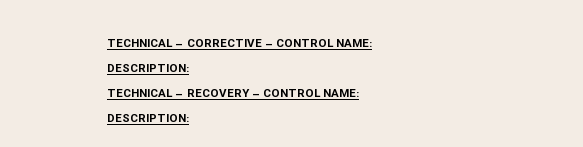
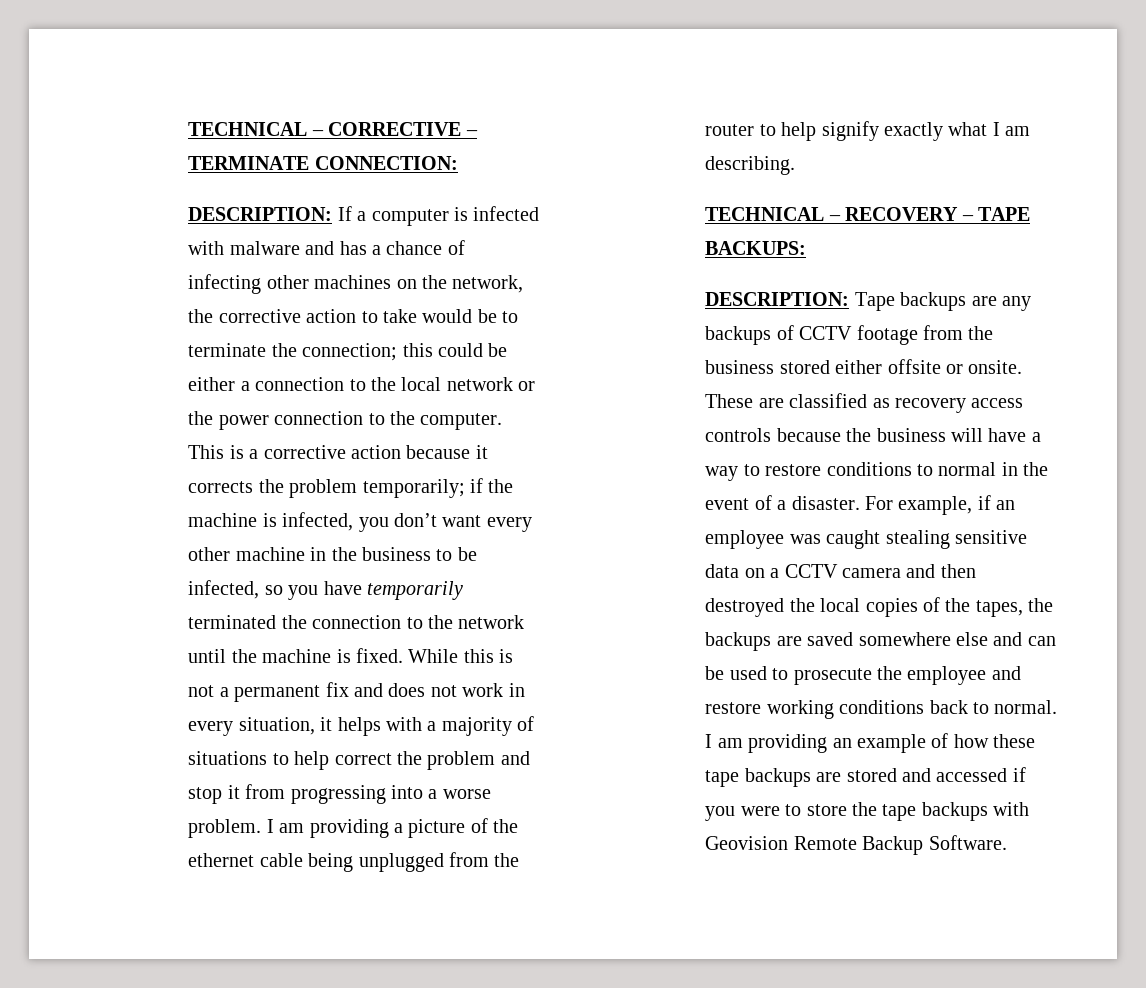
[275,39,372,47] [107,64,190,72] CONTROL NAME: // DESCRIPTION: -> [188,156,458,170] [188,206,540,226] [188,240,465,255] [188,274,524,294] [188,309,519,323] [188,343,508,361] [188,377,536,391] [188,411,503,430] [188,445,488,459] [188,478,514,498] [188,512,532,532] [188,547,477,561] [188,580,464,600] [188,615,525,629] [188,648,514,663] [188,682,525,702] [188,716,535,736] [188,751,530,770] [188,784,491,804] [188,818,519,838] [188,852,520,872] [705,121,1031,141] [705,156,796,175] TERMINATE CONNECTION: // DESCRIPTION: If a computer is infected with malware and has a chance of infecting other machines on the network, the corrective action to take would be to terminate the connection; this could be either a connection to the local network or the power connection to the computer. This is a corrective action because it corrects the problem temporarily; if the machine is infected, you don’t want every other machine in the business to be infected, so you have temporarily terminated the connection to the network until the machine is fixed. While this is not a permanent fix and does not work in every situation, it helps with a majority of situations to help correct the problem and stop it from progressing into a worse problem. I am providing a picture of the ethernet cable being unplugged from the router to help signify exactly what I am describing.
[262,89,359,97] [107,114,190,122] CONTROL NAME: // DESCRIPTION: -> [978,207,1031,221] [705,241,807,255] [705,292,1032,311] [705,325,994,345] [705,359,1023,374] [705,393,1024,413] [705,428,1041,442] [705,462,1049,481] [705,495,1016,515] [705,530,1028,549] [705,564,976,578] [705,597,1054,617] [705,632,1056,651] [705,666,1021,685] [705,700,1058,719] [705,733,1036,753] [705,767,1026,787] [705,802,1030,821] [705,835,1007,855] TAPE BACKUPS: // DESCRIPTION: Tape backups are any backups of CCTV footage from the business stored either offsite or onsite. These are classified as recovery access controls because the business will have a way to restore conditions to normal in the event of a disaster. For example, if an employee was caught stealing sensitive data on a CCTV camera and then destroyed the local copies of the tapes, the backups are saved somewhere else and can be used to prosecute the employee and restore working conditions back to normal. I am providing an example of how these tape backups are stored and accessed if you were to store the tape backups with Geovision Remote Backup Software.

